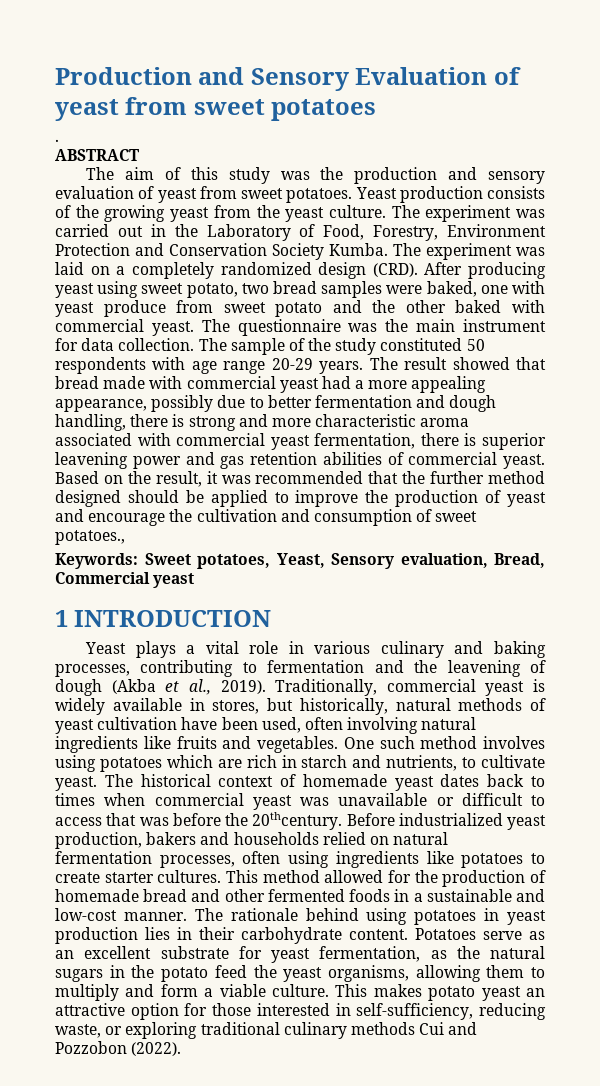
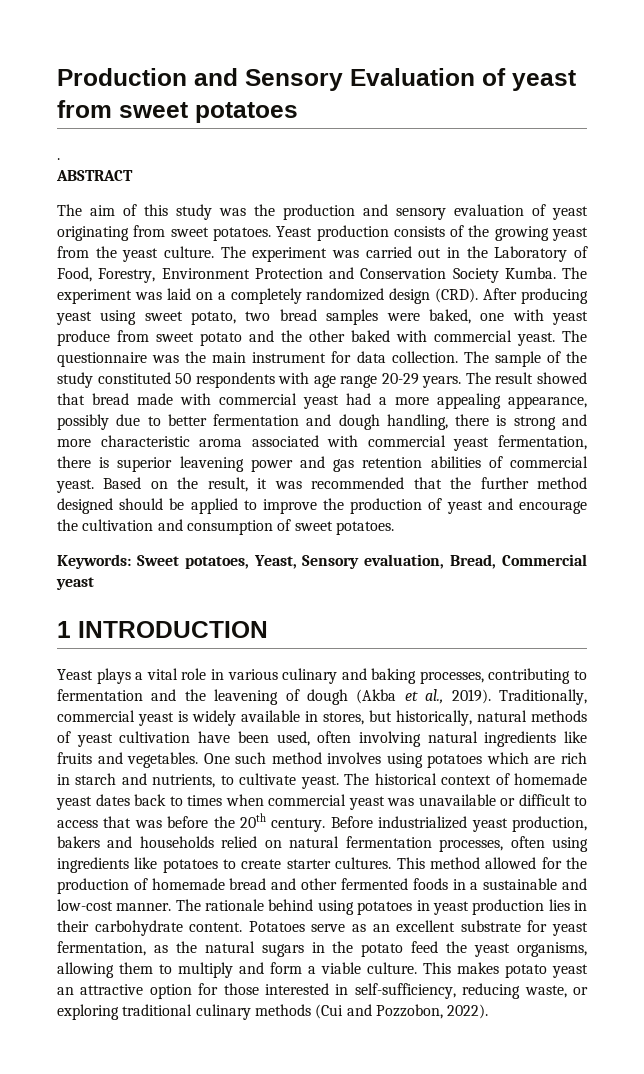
(197, 195) none -> [57,226,129,241] originating
[55,530,125,545] potatoes., -> [335,521,394,535] potatoes.
[252,812,343,830] 20thcentury. -> [240,813,326,832] 20th century.
[419,1022,478,1035] [55,1041,182,1056] Cui and Pozzobon (2022). -> [315,1004,489,1019] (Cui and Pozzobon, 2022).

